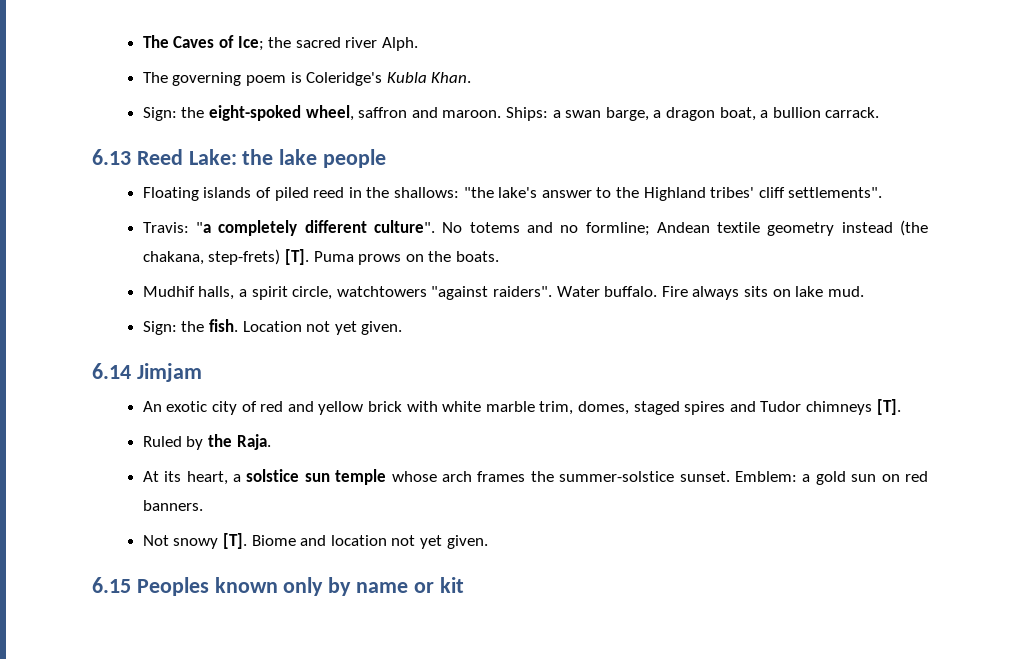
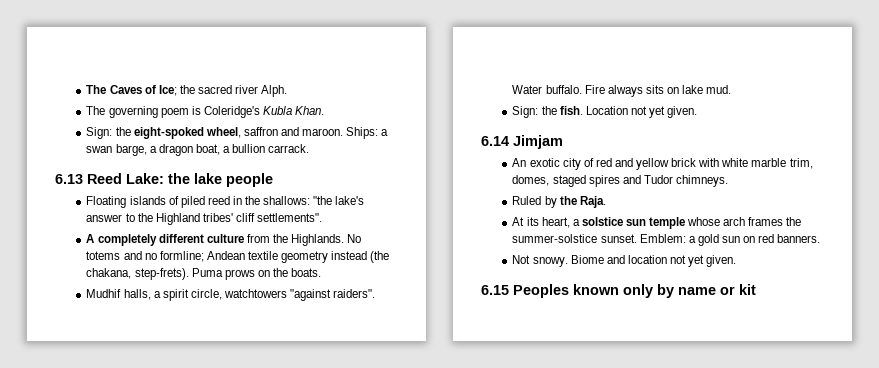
[142,220,436,236] Travis: "a completely different culture". -> [86,234,345,246] A completely different culture from the Highlands.
[208,249,310,265] step-frets) [T]. -> [134,268,189,280] step-frets).
[805,399,901,415] chimneys [T]. -> [675,175,728,187] chimneys.
[173,533,248,549] snowy [T]. -> [532,257,568,267] snowy.

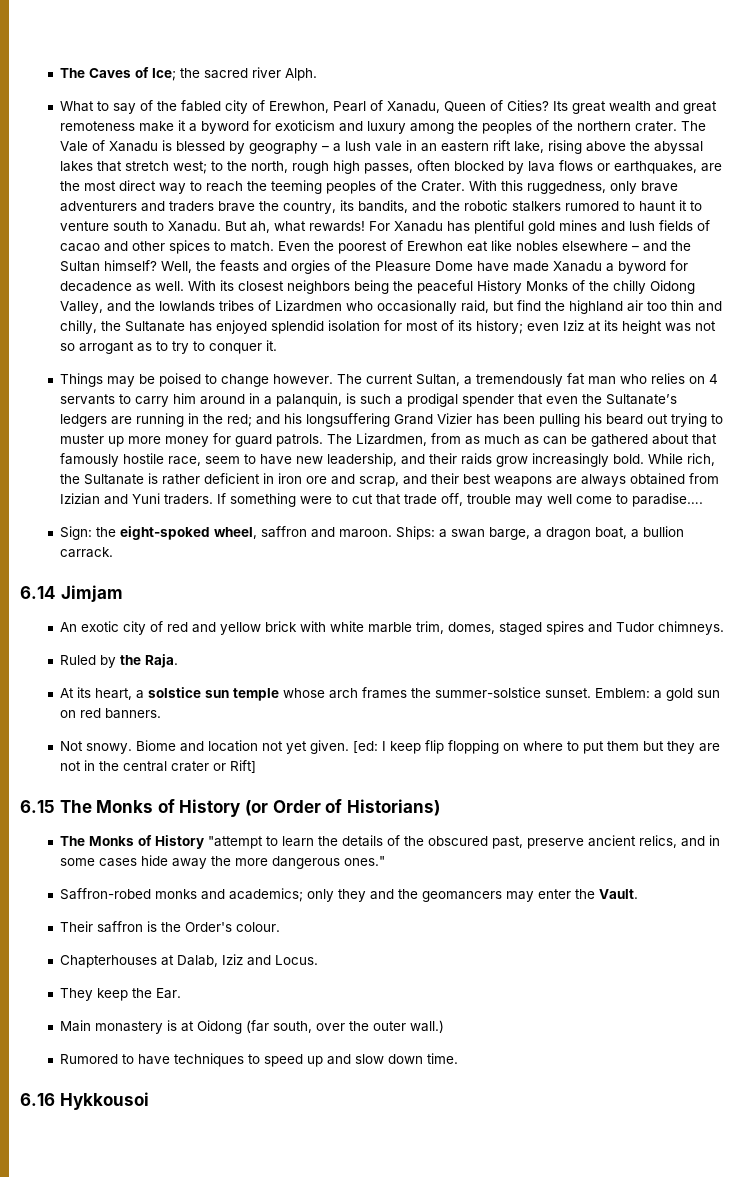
[86,106,325,118] The governing poem is Coleridge's Kubla Khan. -> [60,100,718,114] [60,120,707,134] [60,140,704,154] [60,160,723,174] [60,180,679,194] [60,200,703,214] [60,220,711,234] [60,240,692,254] [60,260,689,274] [60,280,696,294] [60,300,723,314] [60,320,717,334] [60,340,278,354] [60,373,719,387] [60,393,678,407] [60,413,724,427] [60,433,718,447] [60,453,716,467] [60,473,720,487] [60,493,704,507] What to say of the fabled city of Erewhon, Pearl of Xanadu, Queen of Cities? Its great wealth and great remoteness make it a byword for exoticism and luxury among the peoples of the northern crater. The Vale of Xanadu is blessed by geography – a lush vale in an eastern rift lake, rising above the abyssal lakes that stretch west; to the north, rough high passes, often blocked by lava flows or earthquakes, are the most direct way to reach the teeming peoples of the Crater. With this ruggedness, only brave adventurers and traders brave the country, its bandits, and the robotic stalkers rumored to haunt it to venture south to Xanadu. But ah, what rewards! For Xanadu has plentiful gold mines and lush fields of cacao and other spices to match. Even the poorest of Erewhon eat like nobles elsewhere – and the Sultan himself? Well, the feasts and orgies of the Pleasure Dome have made Xanadu a byword for decadence as well. With its closest neighbors being the peaceful History Monks of the chilly Oidong Valley, and the lowlands tribes of Lizardmen who occasionally raid, but find the highland air too thin and chilly, the Sultanate has enjoyed splendid isolation for most of its history; even Iziz at its height was not so arrogant as to try to conquer it. // Things may be poised to change however. The current Sultan, a tremendously fat man who relies on 4 servants to carry him around in a palanquin, is such a prodigal spender that even the Sultanate’s ledgers are running in the red; and his longsuffering Grand Vizier has been pulling his beard out trying to muster up more money for guard patrols. The Lizardmen, from as much as can be gathered about that famously hostile race, seem to have new leadership, and their raids grow increasingly bold. While rich, the Sultanate is rather deficient in iron ore and scrap, and their best weapons are always obtained from Izizian and Yuni traders. If something were to cut that trade off, trouble may well come to paradise….
[55,173,273,187] [86,196,365,208] [86,213,323,225] [86,234,362,246] [86,251,390,263] [86,268,322,280] [86,289,376,301] [512,85,732,97] [512,106,698,118] // 6.13 Reed Lake: the lake people // Floating islands of piled reed in the shallows: "the lake's answer to the Highland tribes' cliff settlements". // A completely different culture from the Highlands. No totems and no formline; Andean textile geometry instead (the chakana, step-frets). Puma prows on the boats. // Mudhif halls, a spirit circle, watchtowers "against raiders". Water buffalo. Fire always sits on lake mud. // Sign: the fish. Location not yet given. -> (114, 552) none
[481,284,756,298] // 6.15 Peoples known only by name or kit -> [353,740,721,754] [60,760,257,773] [20,799,440,817] [60,835,721,849] [60,855,386,869] [60,888,639,902] [60,921,281,933] [60,954,319,968] [60,988,182,1001] [60,1020,445,1034] [60,1053,459,1067] [20,1092,149,1110] [ed: I keep flip flopping on where to put them but they are not in the central crater or Rift] // 6.15 The Monks of History (or Order of Historians) // The Monks of History "attempt to learn the details of the obscured past, preserve ancient relics, and in some cases hide away the more dangerous ones." // Saffron-robed monks and academics; only they and the geomancers may enter the Vault. // Their saffron is the Order's colour. // Chapterhouses at Dalab, Iziz and Locus. // They keep the Ear. // Main monastery is at Oidong (far south, over the outer wall.) // Rumored to have techniques to speed up and slow down time. // 6.16 Hykkousoi

